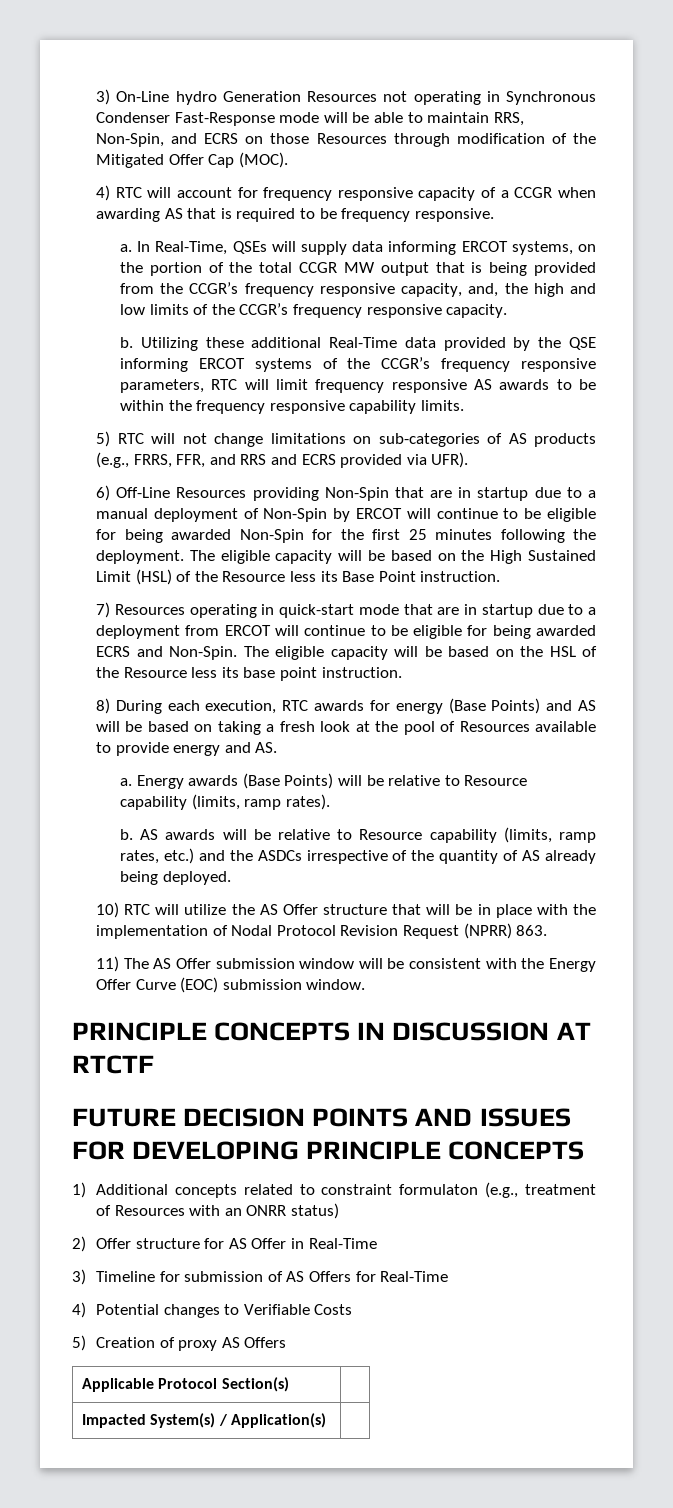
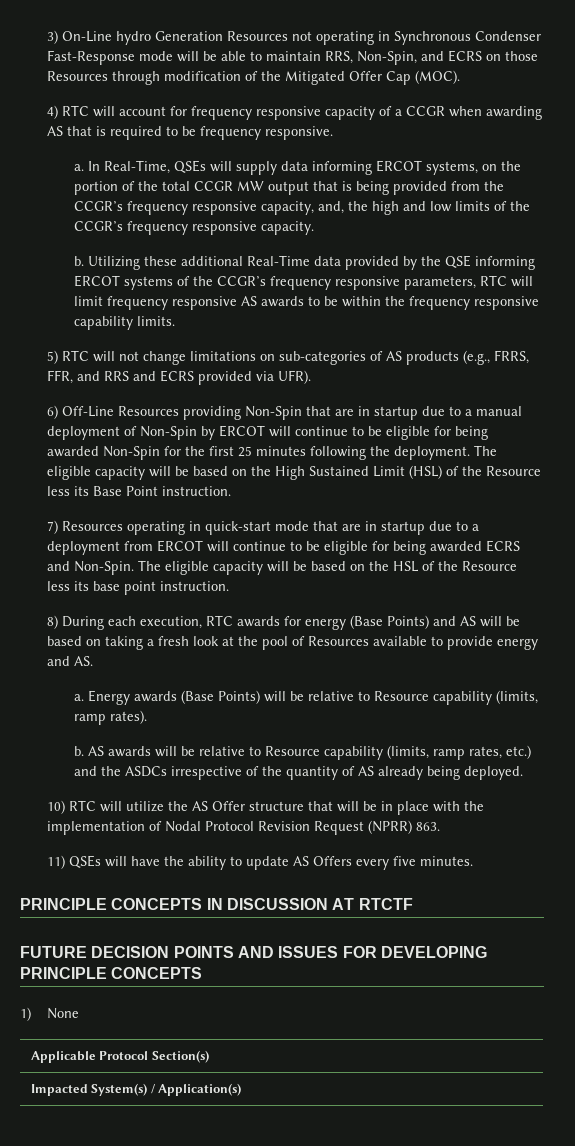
[123,958,596,972] [96,977,366,993] The AS Offer submission window will be consistent with the Energy Offer Curve (EOC) submission window. -> [69,855,474,870] QSEs will have the ability to update AS Offers every five minutes.
[72,1182,596,1198] [96,1203,339,1219] [72,1236,377,1252] [72,1269,449,1285] [72,1302,353,1318] [72,1335,287,1351] 1) Additional concepts related to constraint formulaton (e.g., treatment of Resources with an ONRR status) // 2) Offer structure for AS Offer in Real-Time // 3) Timeline for submission of AS Offers for Real-Time // 4) Potential changes to Verifiable Costs // 5) Creation of proxy AS Offers -> [20,1007,80,1021] 1) None

